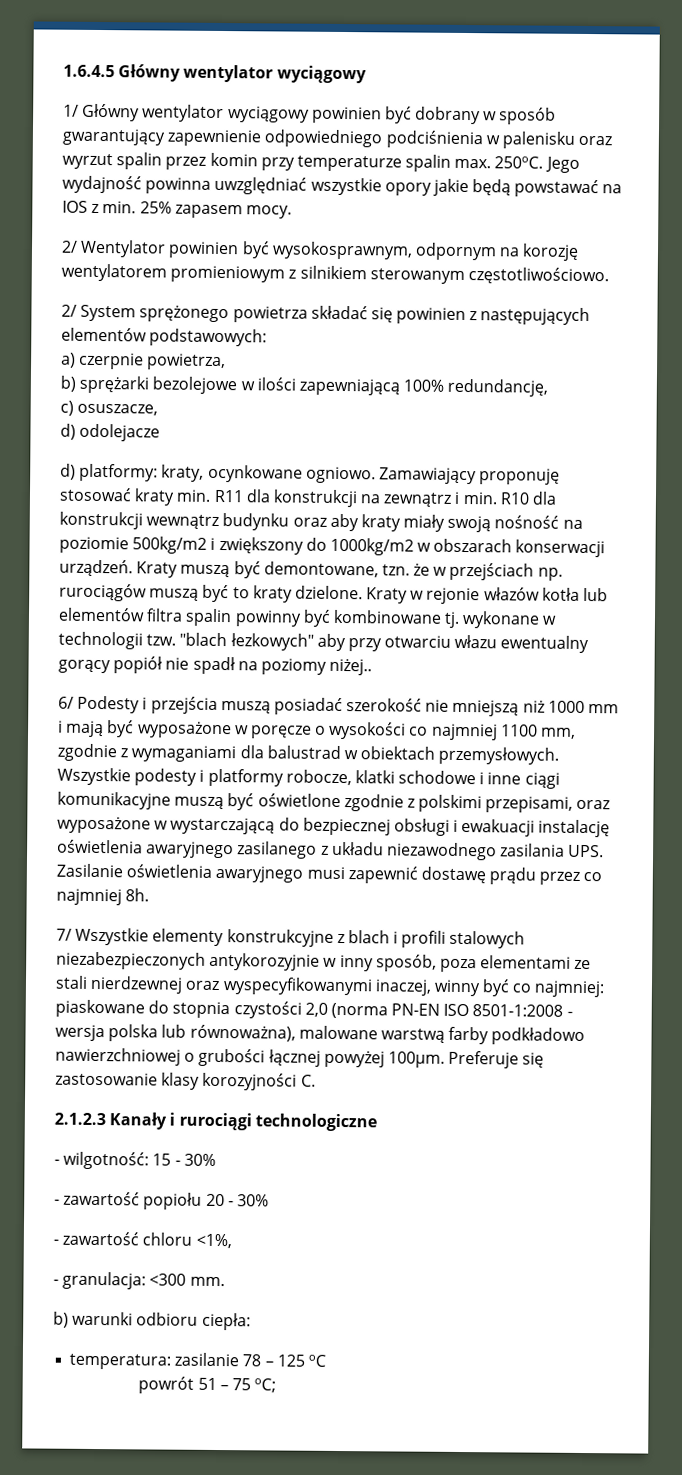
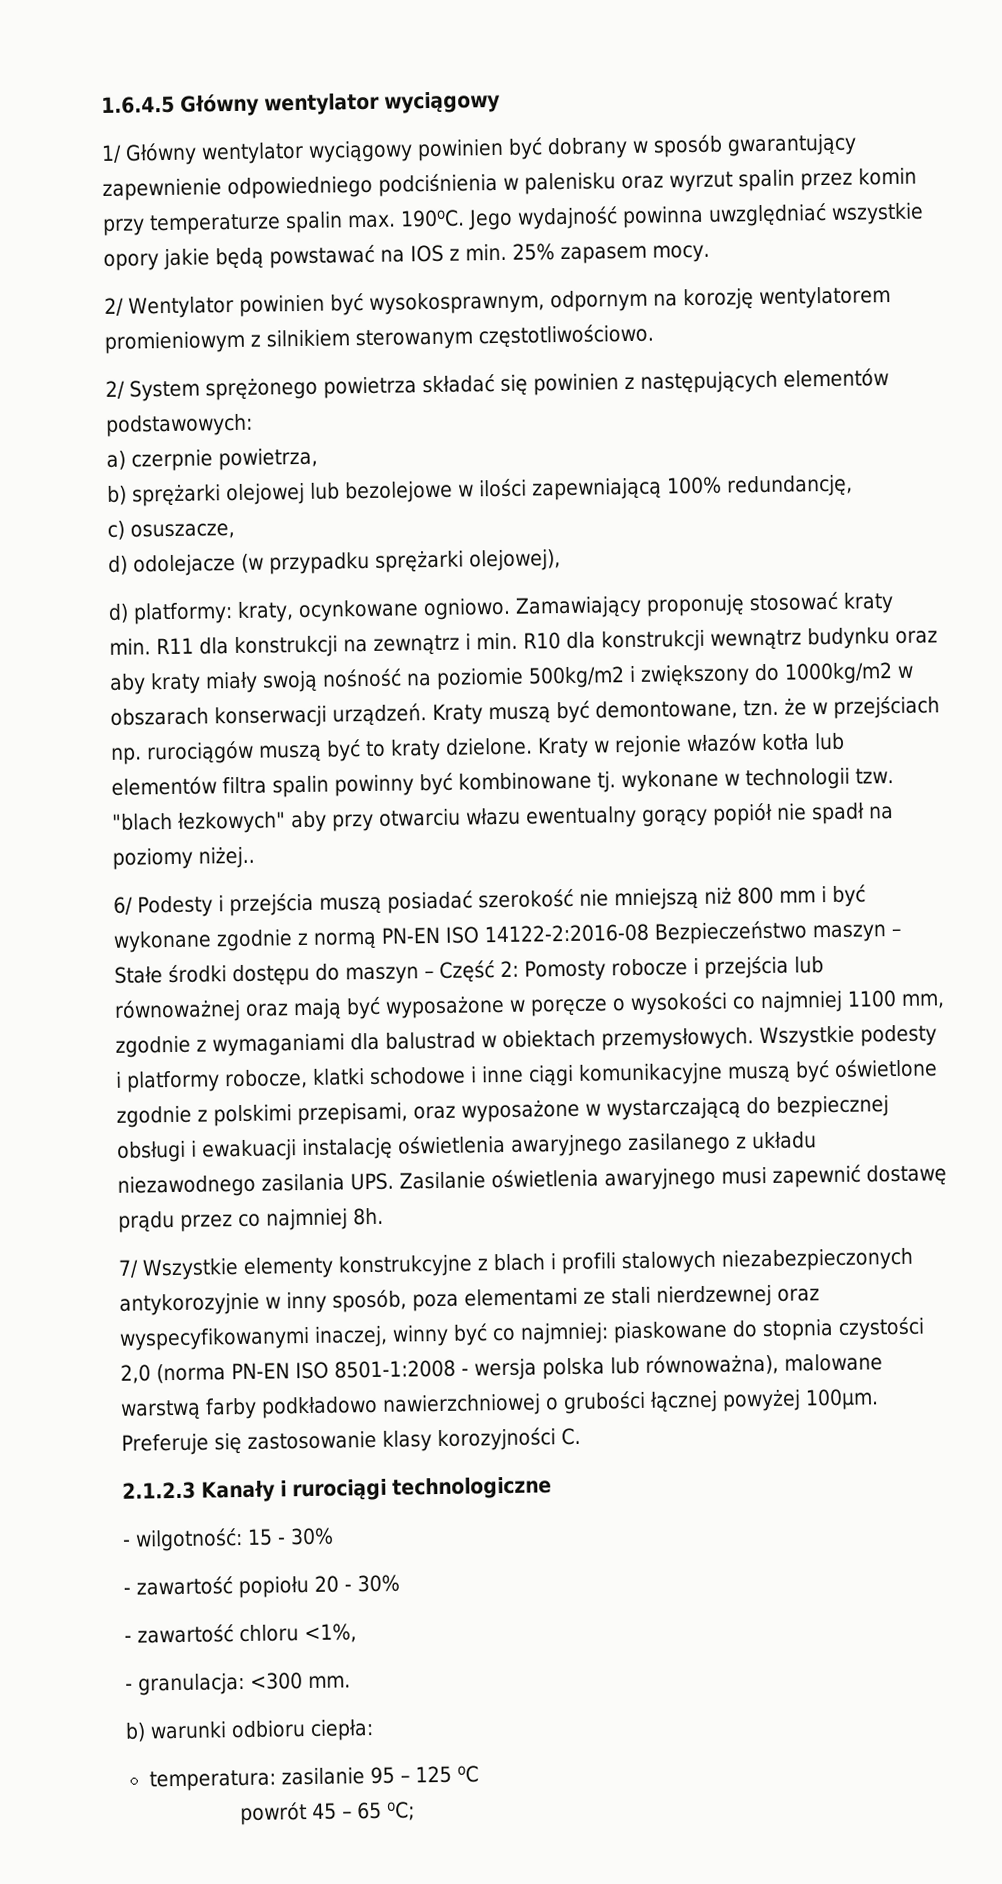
[494,156,544,169] 250oC. -> [400,209,465,228] 190oC.
(150, 384) none -> [226,482,340,506] olejowej lub
(161, 432) none -> [241,549,561,575] (w przypadku sprężarki olejowej),
[547,700,585,713] 1000 -> [736,886,774,905] 800
(63, 726) none -> [831,884,866,907] [113,920,901,953] [114,955,824,987] [114,998,289,1023] być wykonane zgodnie z normą PN-EN ISO 14122-2:2016-08 Bezpieczeństwo maszyn – Stałe środki dostępu do maszyn – Część 2: Pomosty robocze i przejścia lub równoważnej oraz
[242,1354,262,1367] 78 -> [369,1766,395,1785] 95
[197,1377,251,1391] 51 – 75 -> [311,1801,382,1820] 45 – 65

